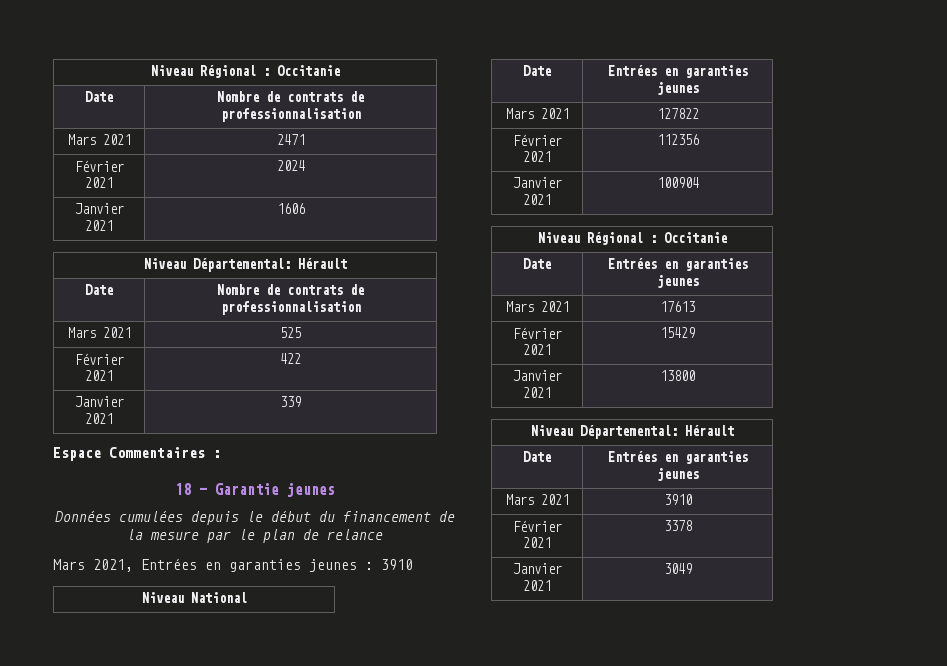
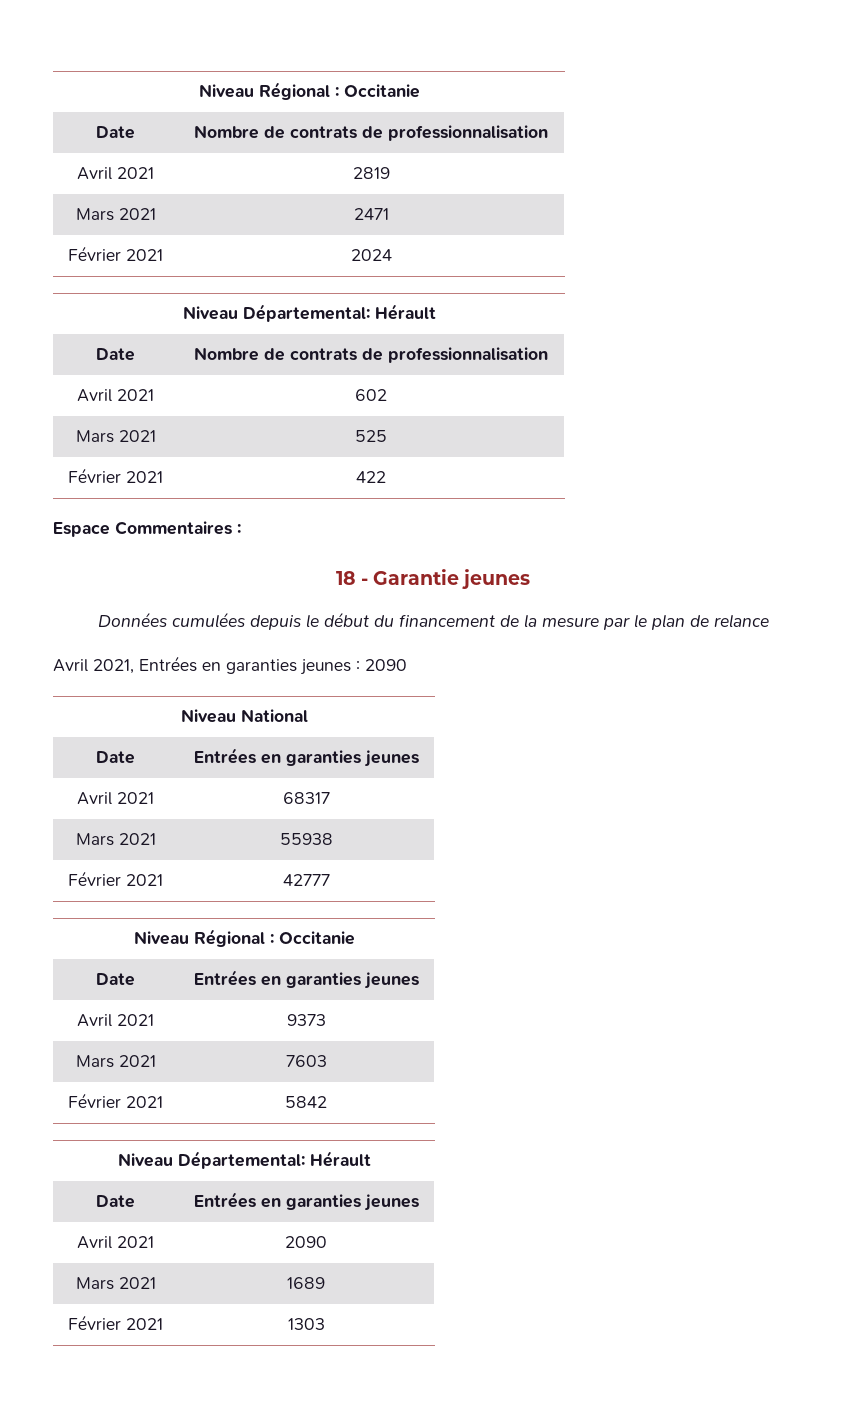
(361, 115) none -> [77,167,154,180] [352,167,390,179] // Avril 2021 | 2819
[74,203,124,214] [85,220,113,231] [276,203,305,214] // Janvier 2021 | 1606 -> (392, 255) none
(361, 308) none -> [77,389,154,402] [355,389,387,401] // Avril 2021 | 602
[74,396,124,407] [85,413,113,424] [280,396,301,407] // Janvier 2021 | 339 -> (386, 477) none
[53,559,85,570] Mars -> [53,659,88,672] Avril
[381,559,413,570] 3910 -> [365,659,407,671] 2090
[505,108,569,119] [656,108,699,119] [512,134,562,146] [523,151,551,162] [656,134,699,145] [512,177,562,188] [523,194,551,205] [656,177,699,188] // Mars 2021 | 127822 // Février 2021 | 112356 // Janvier 2021 | 100904 -> [77,792,154,805] [282,792,330,804] [75,833,156,846] [279,833,333,845] [68,871,163,886] [282,874,330,886] // Avril 2021 | 68317 // Mars 2021 | 55938 // Février 2021 | 42777
[505,301,569,312] [660,301,695,312] [512,327,562,339] [523,344,551,355] [660,327,695,338] [512,370,562,381] [523,387,551,398] [660,370,695,381] // Mars 2021 | 17613 // Février 2021 | 15429 // Janvier 2021 | 13800 -> [77,1014,154,1027] [286,1014,326,1026] [75,1055,156,1068] [285,1055,327,1067] [68,1093,163,1108] [285,1096,327,1108] // Avril 2021 | 9373 // Mars 2021 | 7603 // Février 2021 | 5842
[505,494,569,505] [663,494,692,505] [512,520,562,532] [523,537,551,548] [663,520,692,531] [512,563,562,574] [523,580,551,591] [663,563,692,574] // Mars 2021 | 3910 // Février 2021 | 3378 // Janvier 2021 | 3049 -> [77,1236,154,1249] [285,1236,327,1248] [75,1277,156,1290] [287,1277,325,1289] [68,1315,163,1330] [287,1318,325,1330] // Avril 2021 | 2090 // Mars 2021 | 1689 // Février 2021 | 1303

